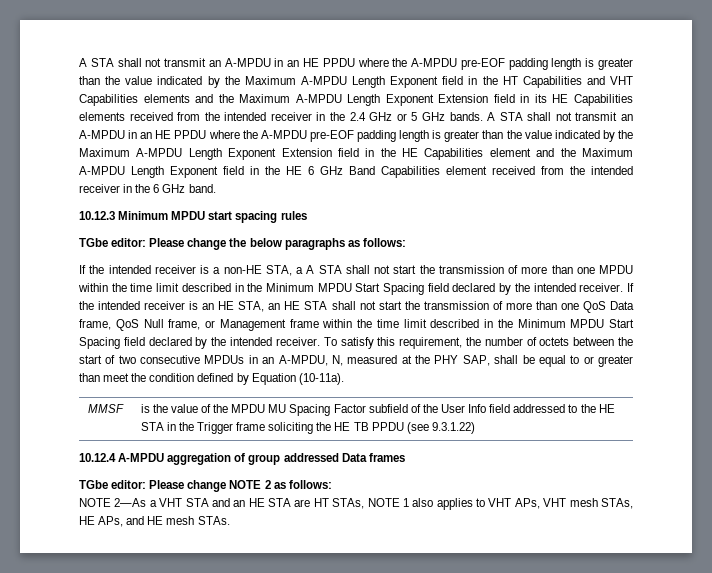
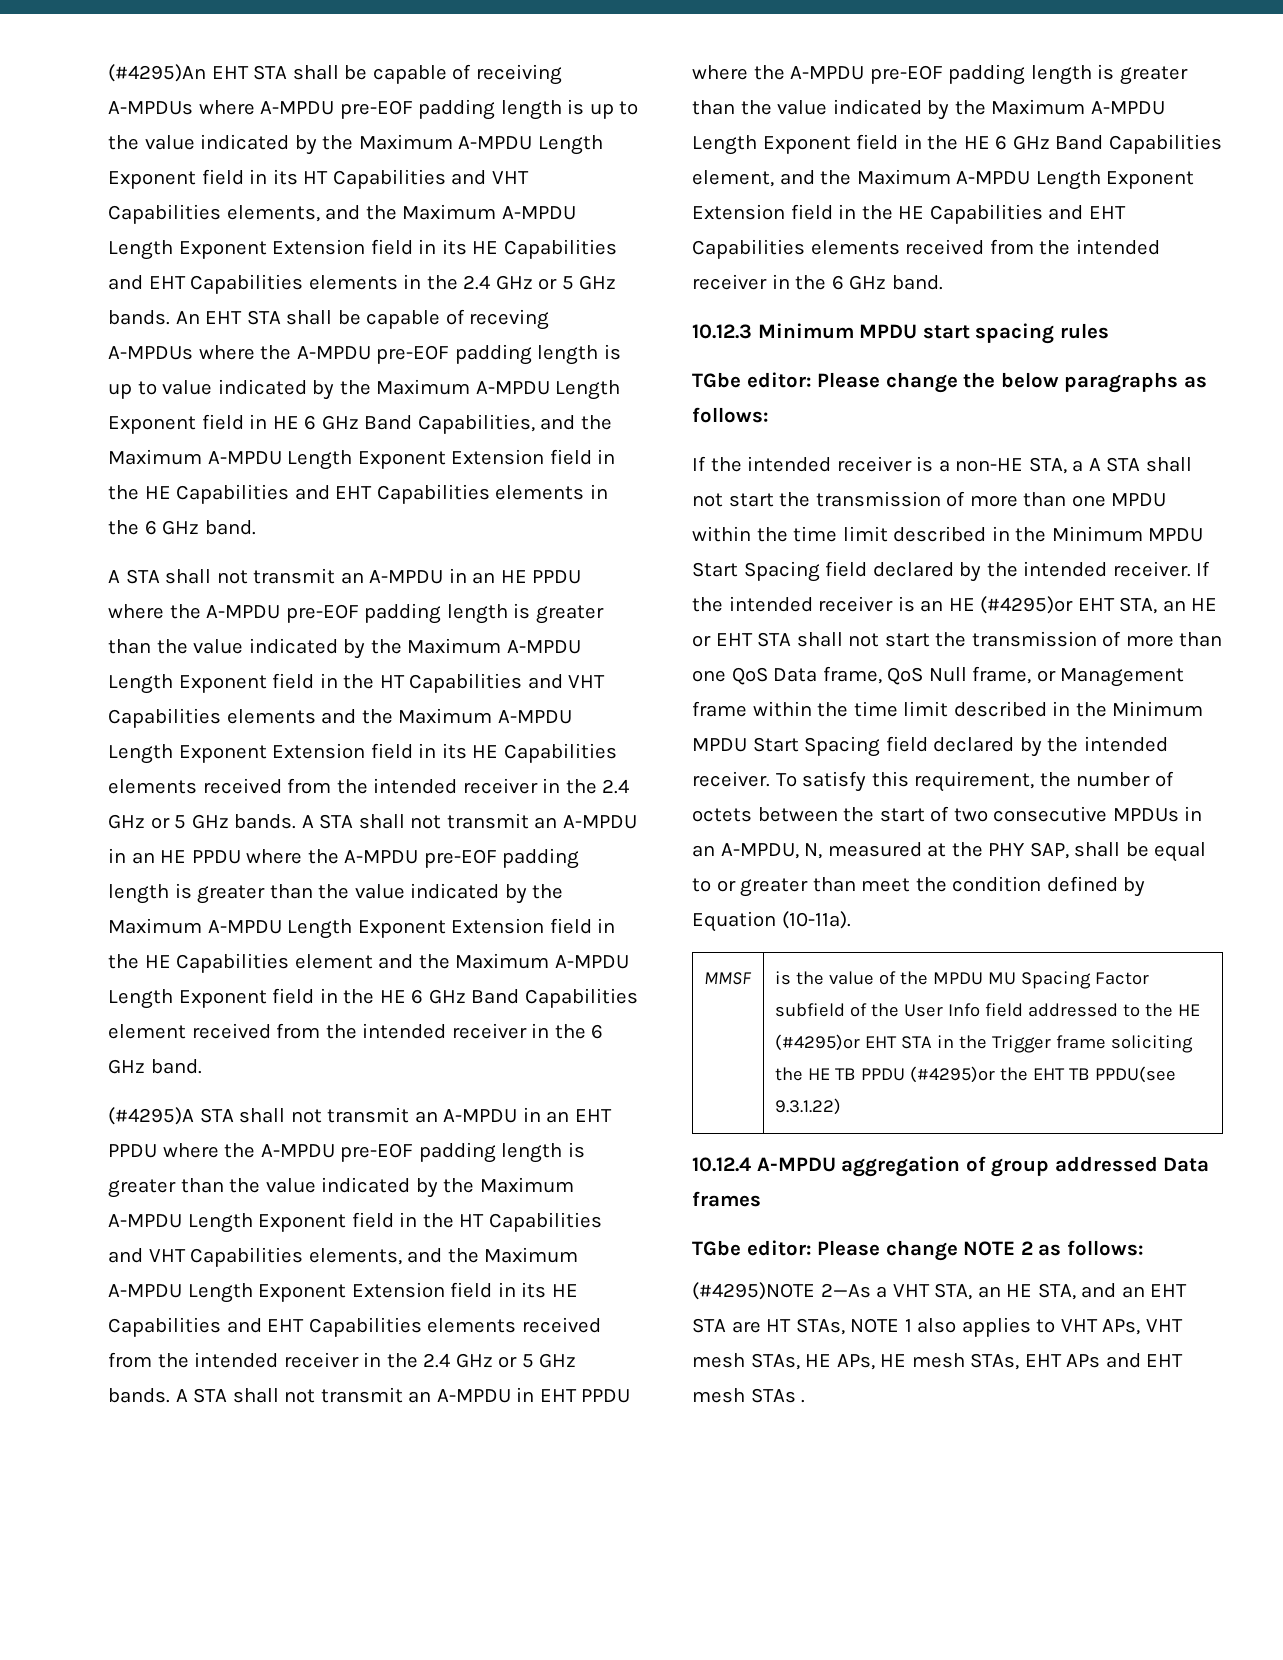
(79, 62) none -> [108,64,562,85] [108,99,639,120] [108,134,603,155] [108,169,529,189] [108,204,576,224] [108,239,617,260] [108,274,617,294] [108,309,550,330] [108,344,621,365] [108,379,621,400] [108,414,612,434] [108,449,616,470] [108,484,608,504] [108,520,256,535] (#4295)An EHT STA shall be capable of receiving A-MPDUs where A-MPDU pre-EOF padding length is up to the value indicated by the Maximum A-MPDU Length Exponent field in its HT Capabilities and VHT Capabilities elements, and the Maximum A-MPDU Length Exponent Extension field in its HE Capabilities and EHT Capabilities elements in the 2.4 GHz or 5 GHz bands. An EHT STA shall be capable of receving A-MPDUs where the A-MPDU pre-EOF padding length is up to value indicated by the Maximum A-MPDU Length Exponent field in HE 6 GHz Band Capabilities, and the Maximum A-MPDU Length Exponent Extension field in the HE Capabilities and EHT Capabilities elements in the 6 GHz band. //
(216, 188) none -> [108,1107,612,1125] [108,1142,585,1163] [108,1177,574,1198] [108,1212,602,1233] [108,1247,579,1267] [108,1282,578,1303] [108,1317,601,1337] [108,1352,577,1368] [108,1387,631,1403] [692,64,1188,85] [692,99,1165,120] [692,134,1222,155] [692,169,1195,190] [692,204,1126,224] [692,239,1160,259] [692,274,943,290] // (#4295)A STA shall not transmit an A-MPDU in an EHT PPDU where the A-MPDU pre-EOF padding length is greater than the value indicated by the Maximum A-MPDU Length Exponent field in the HT Capabilities and VHT Capabilities elements, and the Maximum A-MPDU Length Exponent Extension field in its HE Capabilities and EHT Capabilities elements received from the intended receiver in the 2.4 GHz or 5 GHz bands. A STA shall not transmit an A-MPDU in EHT PPDU where the A-MPDU pre-EOF padding length is greater than the value indicated by the Maximum A-MPDU Length Exponent field in the HE 6 GHz Band Capabilities element, and the Maximum A-MPDU Length Exponent Extension field in the HE Capabilities and EHT Capabilities elements received from the intended receiver in the 6 GHz band.
[238,301,301,312] STA, an HE -> [980,596,1218,614] [692,633,753,647] (#4295)or EHT STA, an HE or EHT
(615, 408) none -> [774,1034,897,1051] (#4295)or EHT
[406,422,429,434] (see -> [909,1066,1176,1083] (#4295)or the EHT TB PPDU(see
[79,498,111,507] NOTE -> [692,1282,815,1300] (#4295)NOTE
[185,498,209,507] STA -> [934,1283,1076,1300] STA, an HE STA,
[248,498,265,507] HE -> [1150,1284,1188,1297] EHT
[126,516,145,525] and -> (875, 1362) none
[197,516,230,525] STAs. -> [970,1353,1184,1370] [692,1388,806,1403] STAs, EHT APs and EHT mesh STAs .

